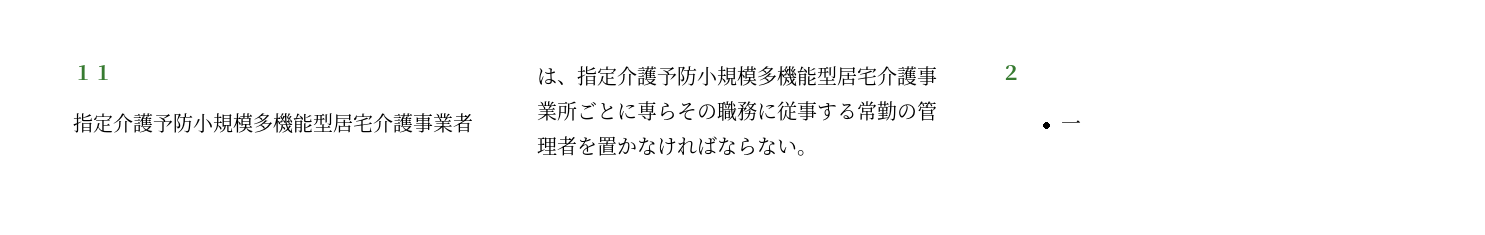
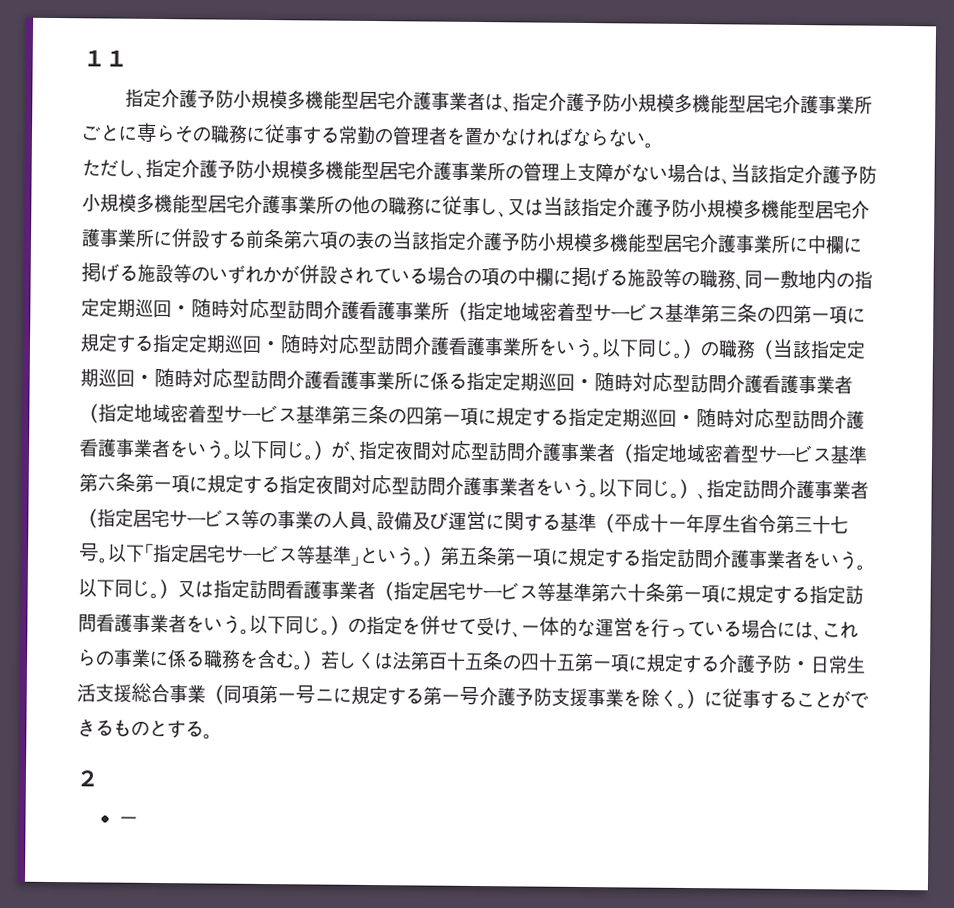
(817, 153) none -> [82,158,877,185] [82,193,870,220] [81,228,863,255] [81,262,873,290] [81,298,866,325] [80,333,866,360] [80,367,853,395] [80,403,865,430] [79,438,868,465] [79,472,869,500] [79,508,849,535] [78,543,866,571] [78,578,864,605] [78,613,859,641] [77,648,866,675] [77,682,869,710] [77,719,213,740] // ただし、指定介護予防小規模多機能型居宅介護事業所の管理上支障がない場合は、当該指定介護予防小規模多機能型居宅介護事業所の他の職務に従事し、又は当該指定介護予防小規模多機能型居宅介護事業所に併設する前条第六項の表の当該指定介護予防小規模多機能型居宅介護事業所に中欄に掲げる施設等のいずれかが併設されている場合の項の中欄に掲げる施設等の職務、同一敷地内の指定定期巡回・随時対応型訪問介護看護事業所（指定地域密着型サービス基準第三条の四第一項に規定する指定定期巡回・随時対応型訪問介護看護事業所をいう。以下同じ。）の職務（当該指定定期巡回・随時対応型訪問介護看護事業所に係る指定定期巡回・随時対応型訪問介護看護事業者（指定地域密着型サービス基準第三条の四第一項に規定する指定定期巡回・随時対応型訪問介護看護事業者をいう。以下同じ。）が、指定夜間対応型訪問介護事業者（指定地域密着型サービス基準第六条第一項に規定する指定夜間対応型訪問介護事業者をいう。以下同じ。）、指定訪問介護事業者（指定居宅サービス等の事業の人員、設備及び運営に関する基準（平成十一年厚生省令第三十七号。以下「指定居宅サービス等基準」という。）第五条第一項に規定する指定訪問介護事業者をいう。以下同じ。）又は指定訪問看護事業者（指定居宅サービス等基準第六十条第一項に規定する指定訪問看護事業者をいう。以下同じ。）の指定を併せて受け、一体的な運営を行っている場合には、これらの事業に係る職務を含む。）若しくは法第百十五条の四十五第一項に規定する介護予防・日常生活支援総合事業（同項第一号ニに規定する第一号介護予防支援事業を除く。）に従事することができるものとする。

